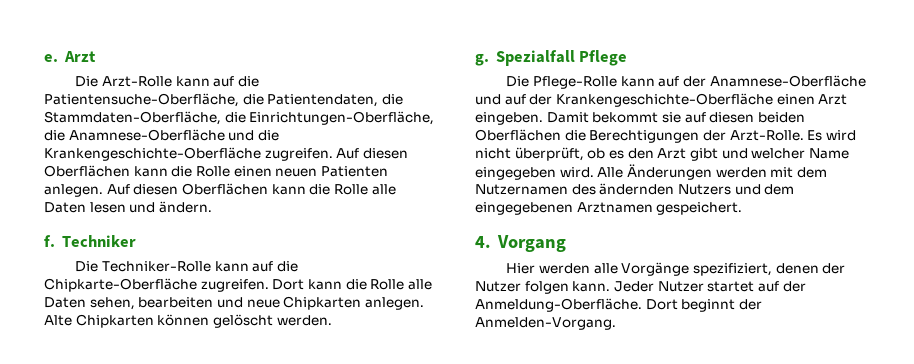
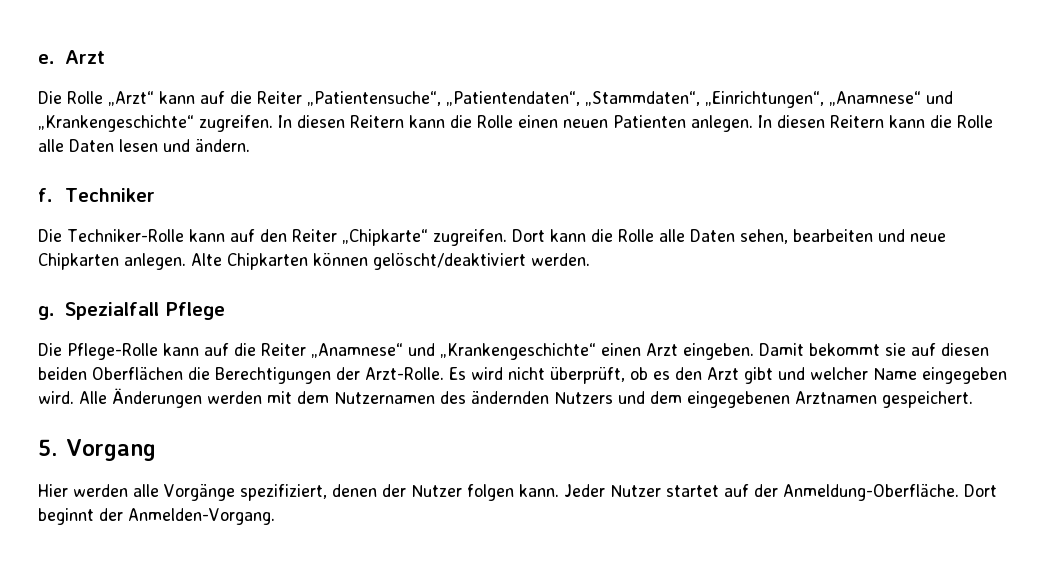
[102,76,260,87] [44,93,403,107] [44,111,435,125] [44,129,279,141] [44,147,408,161] [44,165,130,177] Arzt-Rolle kann auf die Patientensuche-Oberfläche, die Patientendaten, die Stammdaten-Oberfläche, die Einrichtungen-Oberfläche, die Anamnese-Oberfläche und die Krankengeschichte-Oberfläche zugreifen. Auf diesen Oberflächen -> [67,91,953,108] [38,115,404,132] Rolle „Arzt“ kann auf die Reiter „Patientensuche“, „Patientendaten“, „Stammdaten“, „Einrichtungen“, „Anamnese“ und „Krankengeschichte“ zugreifen. In diesen Reitern
[106,183,268,195] Auf diesen Oberflächen -> [758,115,884,128] In diesen Reitern
[277,261,299,272] [44,278,197,292] die Chipkarte-Oberfläche -> [259,229,428,246] den Reiter „Chipkarte“
[212,314,273,328] gelöscht -> [373,252,526,270] gelöscht/deaktiviert
[683,75,866,87] [475,93,773,107] der Anamnese-Oberfläche und auf der Krankengeschichte-Oberfläche -> [234,343,596,360] die Reiter „Anamnese“ und „Krankengeschichte“
[475,236,491,248] 4. -> [38,439,57,456] 5.

